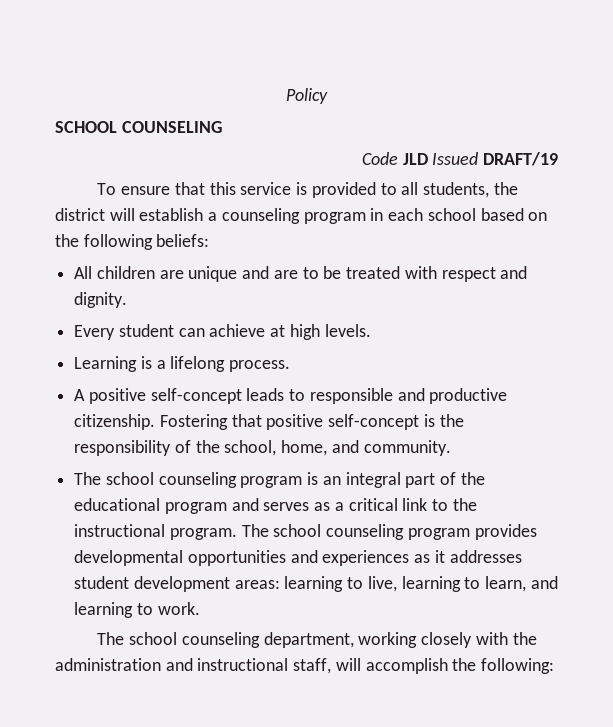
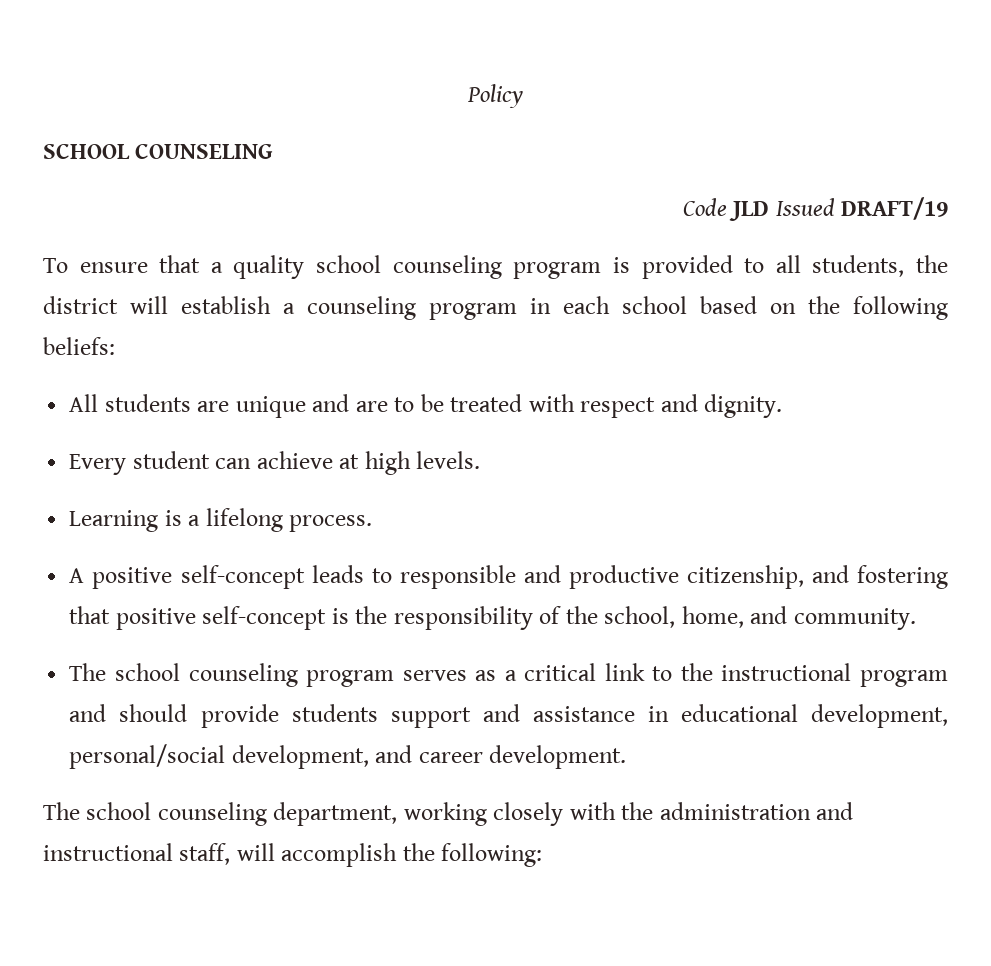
[209,182,292,195] this service -> [210,255,602,279] a quality school counseling program
[96,266,155,279] children -> [104,394,191,412] students
[74,414,228,430] citizenship. Fostering -> [686,565,948,589] citizenship, and fostering
[307,472,485,488] [74,498,259,514] is an integral part of the educational program and -> (395, 678) none
[169,524,537,540] [74,550,522,566] [74,576,558,592] [74,602,200,618] program. The school counseling program provides developmental opportunities and experiences as it addresses student development areas: learning to live, learning to learn, and learning to work. -> [859,670,948,687] [69,704,948,728] [69,744,627,769] program and should provide students support and assistance in educational development, personal/social development, and career development.

